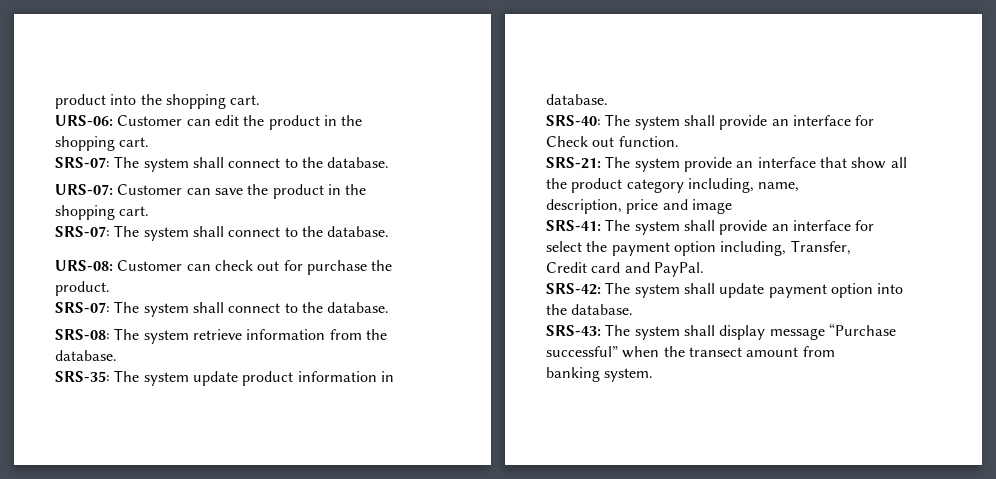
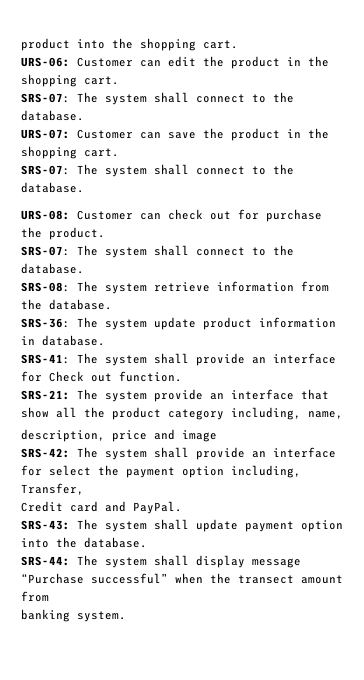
[55,371,110,382] SRS-35: -> [21,318,70,328] SRS-36:
[546,115,601,126] SRS-40: -> [21,354,70,364] SRS-41:
[546,220,601,231] SRS-41: -> [21,448,70,458] SRS-42:
[546,283,601,295] SRS-42: -> [21,520,70,530] SRS-43:
[546,325,601,336] SRS-43: -> [21,556,70,566] SRS-44:

